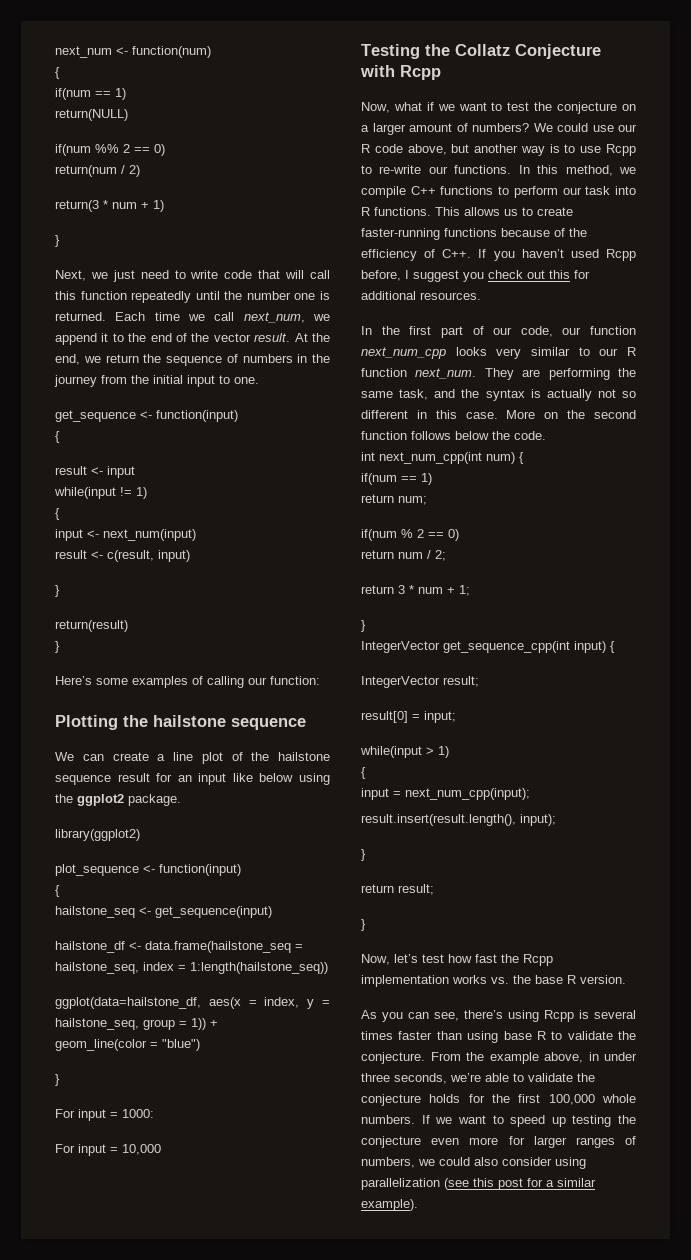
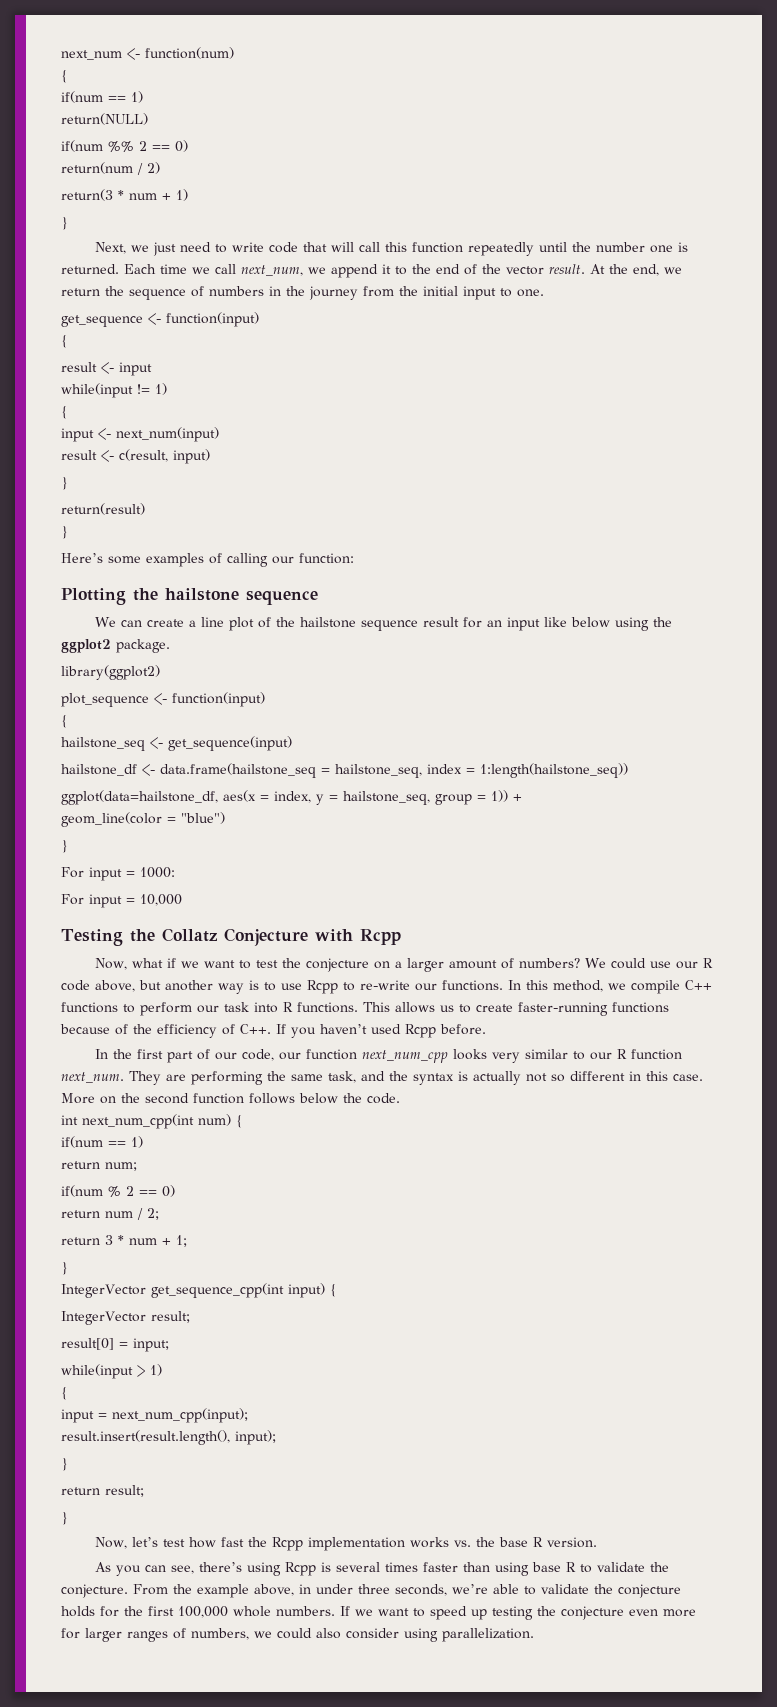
[361,270,590,282] [361,291,481,300] before, I suggest you check out this for additional resources. -> [440,1024,486,1035] before.
[361,1178,596,1190] [361,1199,418,1211] parallelization (see this post for a similar example). -> [442,1628,534,1642] parallelization.

